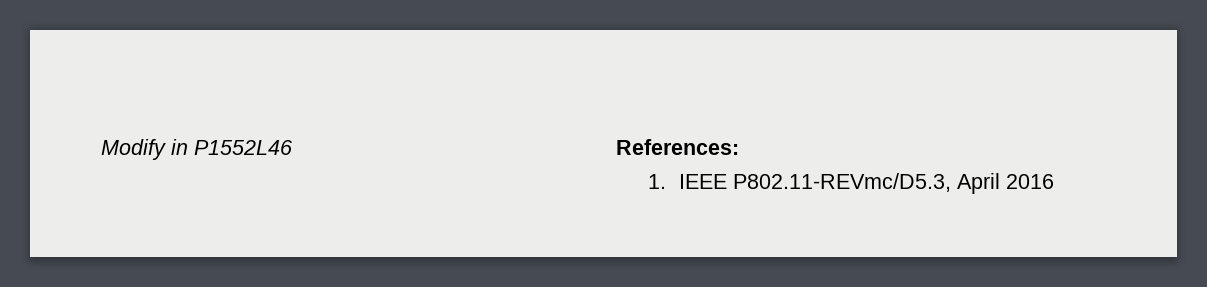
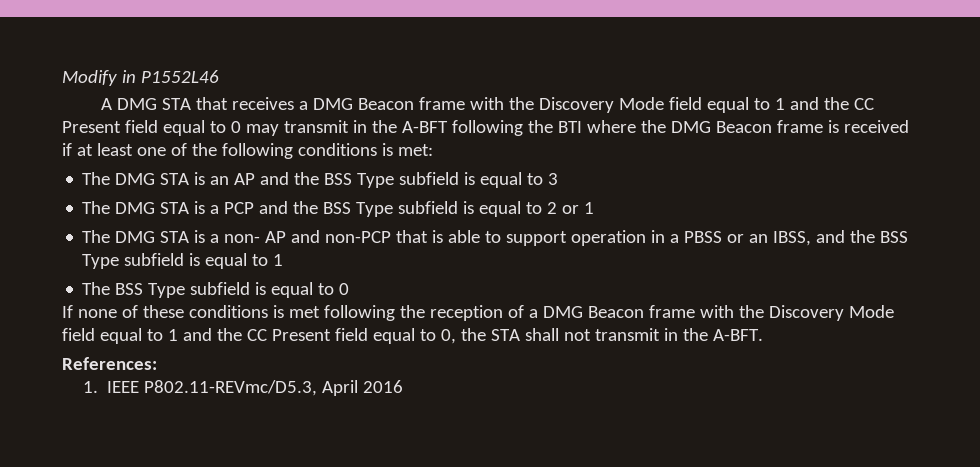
(292, 147) none -> [101,97,875,113] [62,120,909,136] [62,143,433,159] [82,172,559,188] [82,201,595,217] [82,230,909,246] [82,253,284,269] [82,282,350,298] [62,305,894,321] [62,328,763,344] // A DMG STA that receives a DMG Beacon frame with the Discovery Mode field equal to 1 and the CC Present field equal to 0 may transmit in the A-BFT following the BTI where the DMG Beacon frame is received if at least one of the following conditions is met: // The DMG STA is an AP and the BSS Type subfield is equal to 3 // The DMG STA is a PCP and the BSS Type subfield is equal to 2 or 1 // The DMG STA is a non- AP and non-PCP that is able to support operation in a PBSS or an IBSS, and the BSS Type subfield is equal to 1 // The BSS Type subfield is equal to 0 // If none of these conditions is met following the reception of a DMG Beacon frame with the Discovery Mode field equal to 1 and the CC Present field equal to 0, the STA shall not transmit in the A-BFT.

